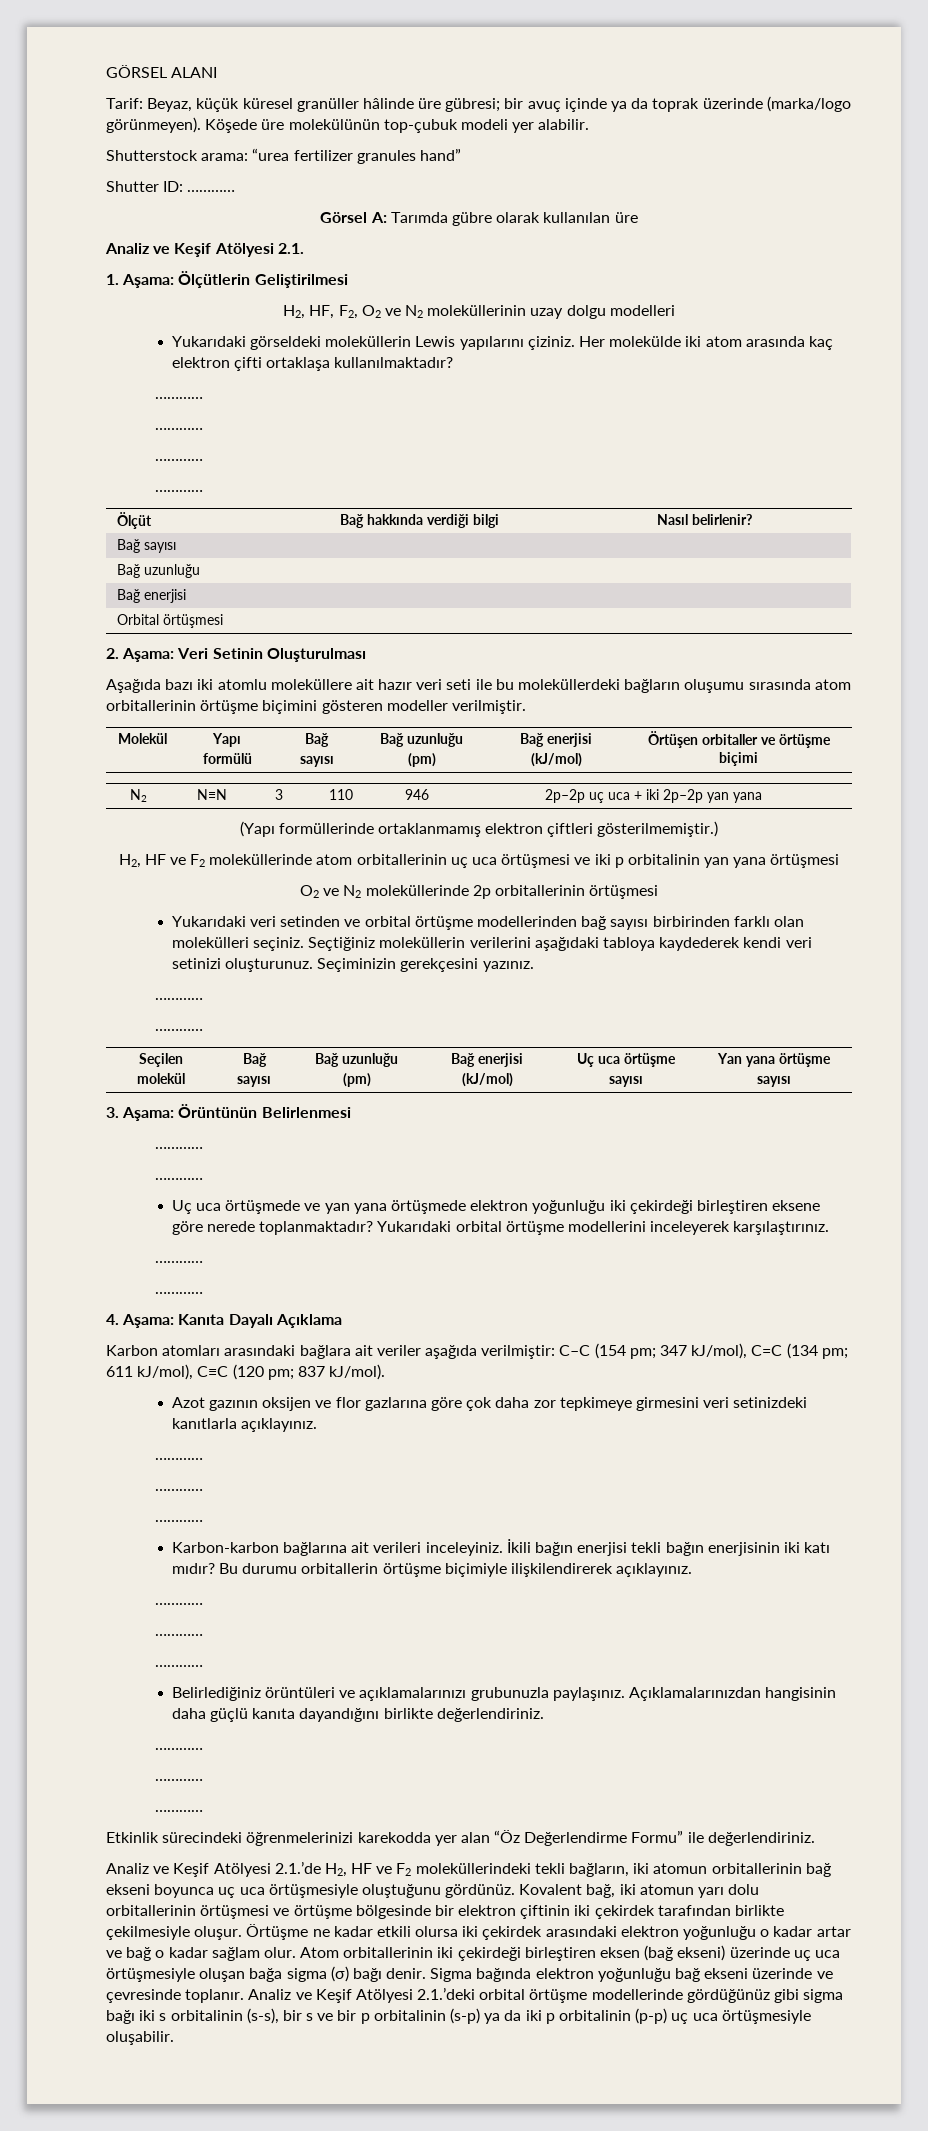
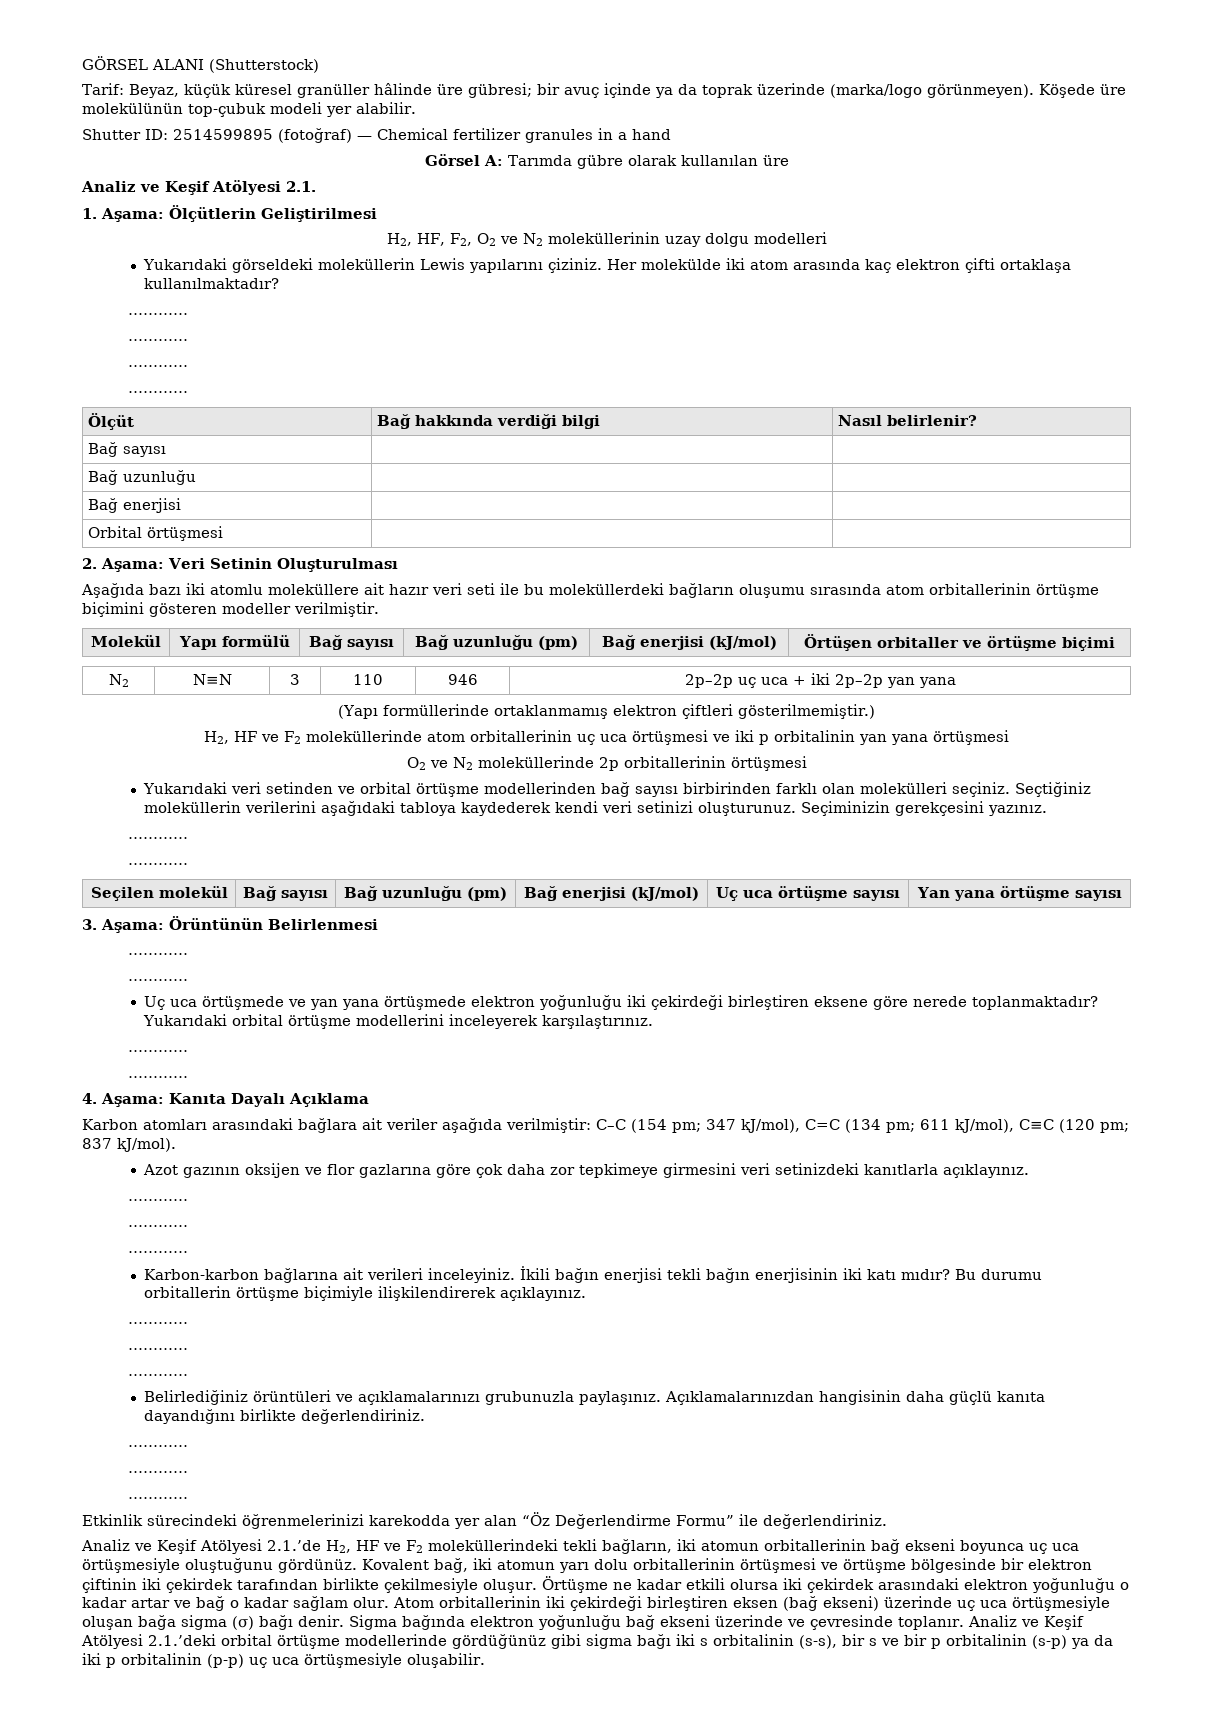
(218, 72) none -> [209,59,319,73] (Shutterstock)
[106,148,461,164] [106,181,236,192] Shutterstock arama: “urea fertilizer granules hand” // Shutter ID: ………… -> [82,128,671,143] Shutter ID: 2514599895 (fotoğraf) — Chemical fertilizer granules in a hand

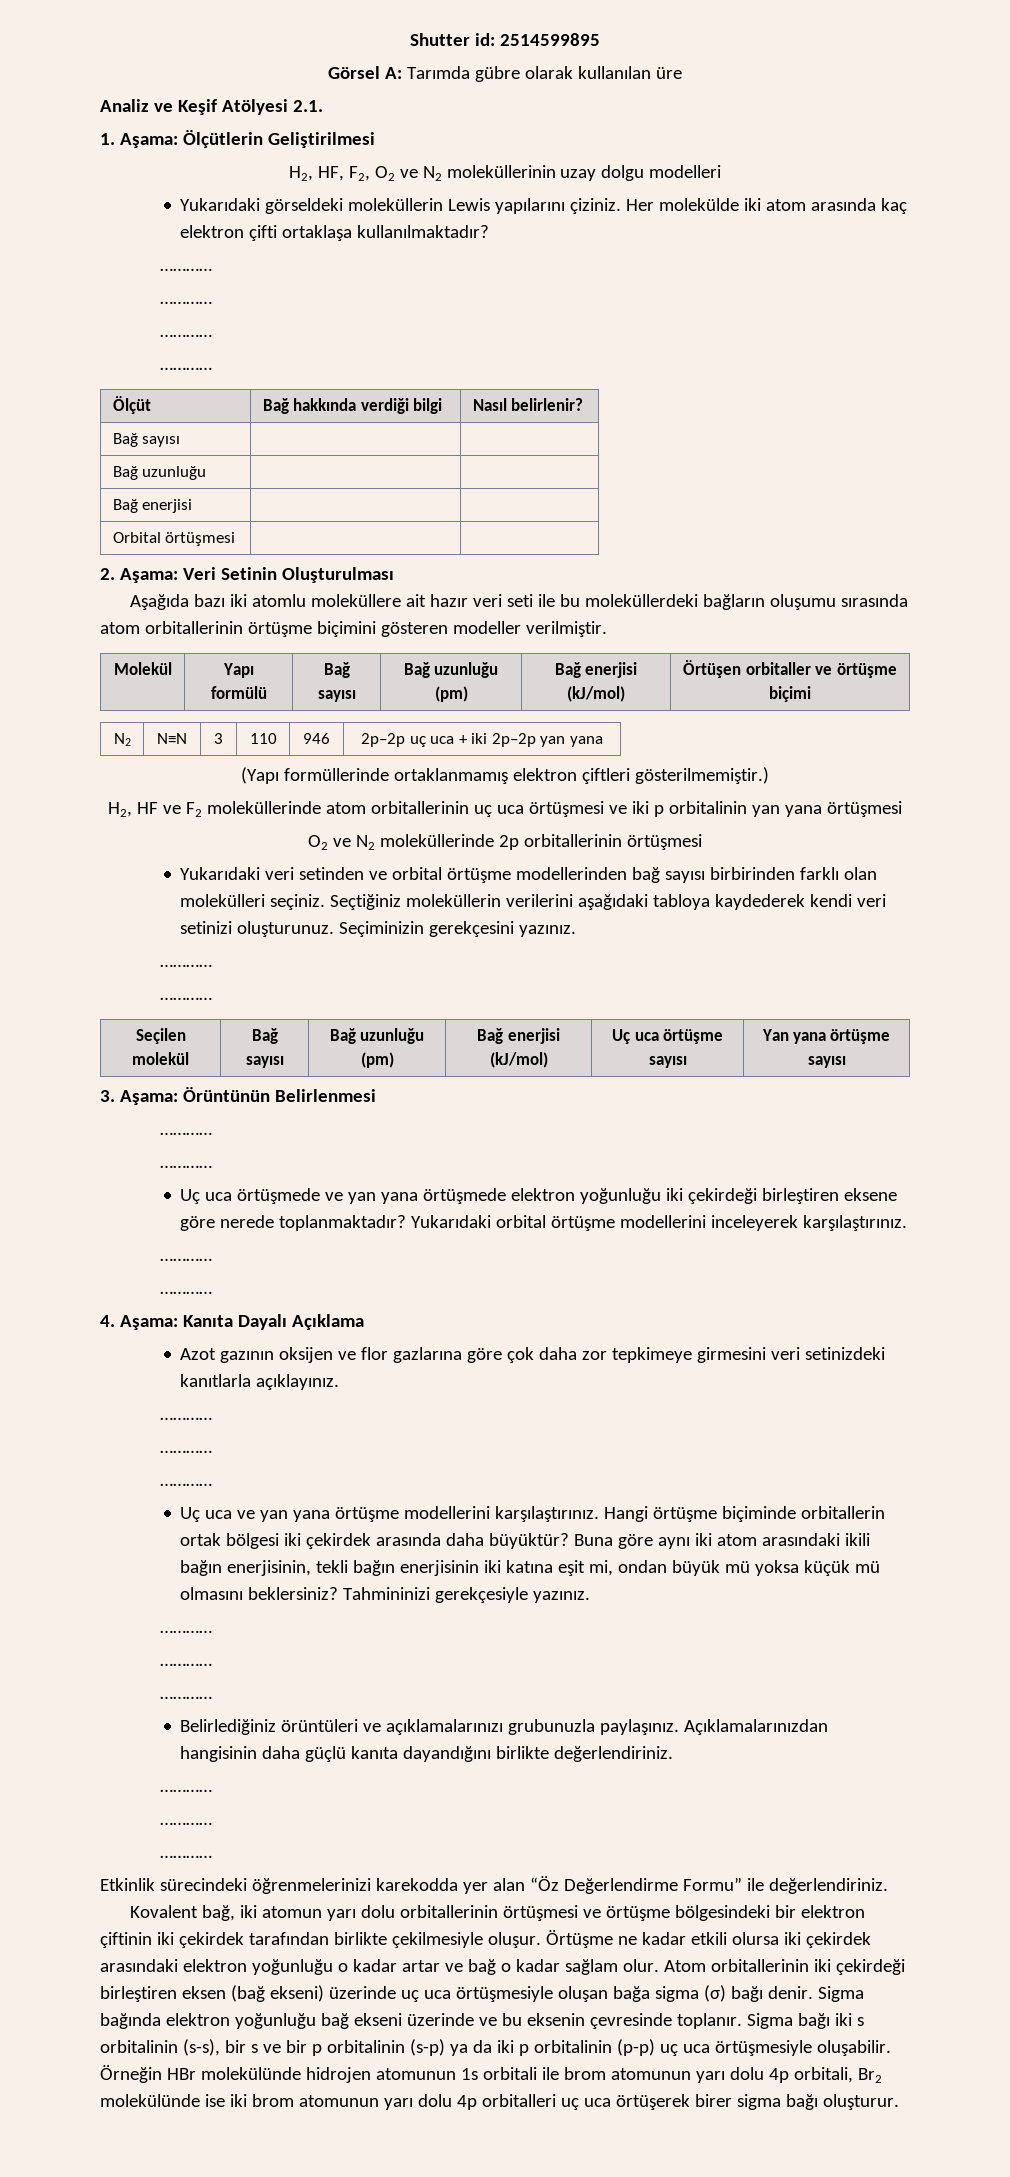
[82,56,319,73] [82,83,1126,98] [82,102,416,117] [82,128,671,143] GÖRSEL ALANI (Shutterstock) // Tarif: Beyaz, küçük küresel granüller hâlinde üre gübresi; bir avuç içinde ya da toprak üzerinde (marka/logo görünmeyen). Köşede üre molekülünün top-çubuk modeli yer alabilir. // Shutter ID: 2514599895 (fotoğraf) — Chemical fertilizer granules in a hand -> [410,33,600,46] Shutter id: 2514599895
[82,1118,1129,1133] [82,1138,176,1152] // Karbon atomları arasındaki bağlara ait veriler aşağıda verilmiştir: C–C (154 pm; 347 kJ/mol), C=C (134 pm; 611 kJ/mol), C≡C (120 pm; 837 kJ/mol). -> (364, 1322) none
[144,1266,1043,1283] [144,1286,587,1301] Karbon-karbon bağlarına ait verileri inceleyiniz. İkili bağın enerjisi tekli bağın enerjisinin iki katı mıdır? Bu durumu orbitallerin örtüşme biçimiyle ilişkilendirerek açıklayınız. -> [180,1506,886,1522] [180,1533,871,1549] [180,1560,881,1576] [180,1587,591,1603] Uç uca ve yan yana örtüşme modellerini karşılaştırınız. Hangi örtüşme biçiminde orbitallerin ortak bölgesi iki çekirdek arasında daha büyüktür? Buna göre aynı iki atom arasındaki ikili bağın enerjisinin, tekli bağın enerjisinin iki katına eşit mi, ondan büyük mü yoksa küçük mü olmasını beklersiniz? Tahmininizi gerekçesiyle yazınız.
[81,1539,1079,1554] [82,1558,357,1573] Analiz ve Keşif Atölyesi 2.1.’de H2, HF ve F2 moleküllerindeki tekli bağların, iki atomun orbitallerinin bağ ekseni boyunca uç uca örtüşmesiyle oluştuğunu gördünüz. -> (888, 1886) none
[911,1558,996,1573] bölgesinde -> [675,1905,771,1921] bölgesindeki
[809,1615,1084,1630] [81,1634,632,1649] çevresinde toplanır. Analiz ve Keşif Atölyesi 2.1.’deki orbital örtüşme modellerinde gördüğünüz gibi sigma -> [501,2013,793,2029] bu eksenin çevresinde toplanır. Sigma
(485, 1660) none -> [100,2065,882,2083] [100,2094,899,2110] Örneğin HBr molekülünde hidrojen atomunun 1s orbitali ile brom atomunun yarı dolu 4p orbitali, Br2 molekülünde ise iki brom atomunun yarı dolu 4p orbitalleri uç uca örtüşerek birer sigma bağı oluşturur.

